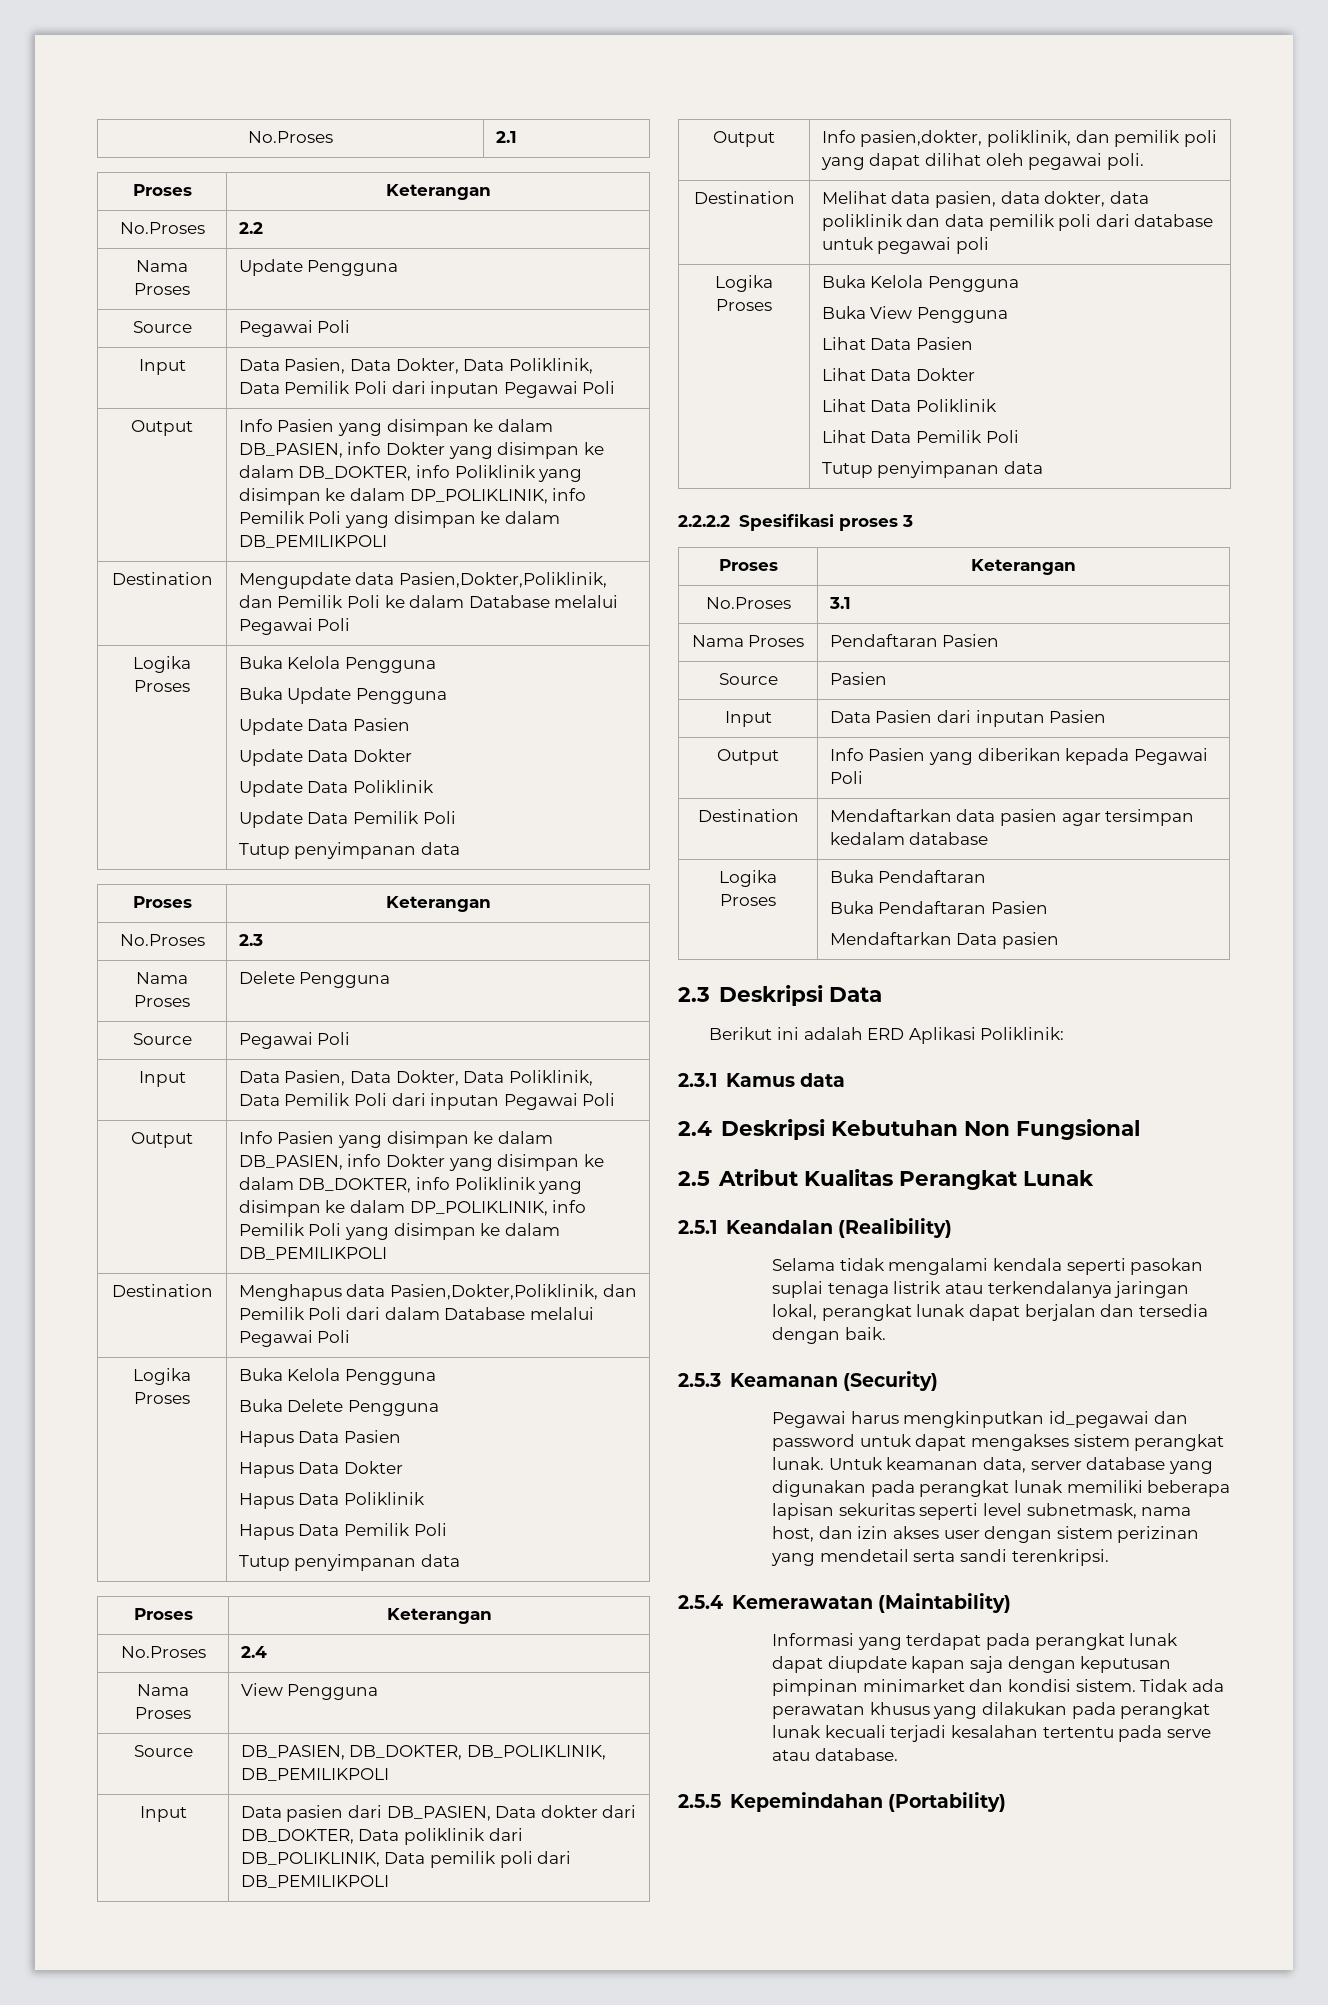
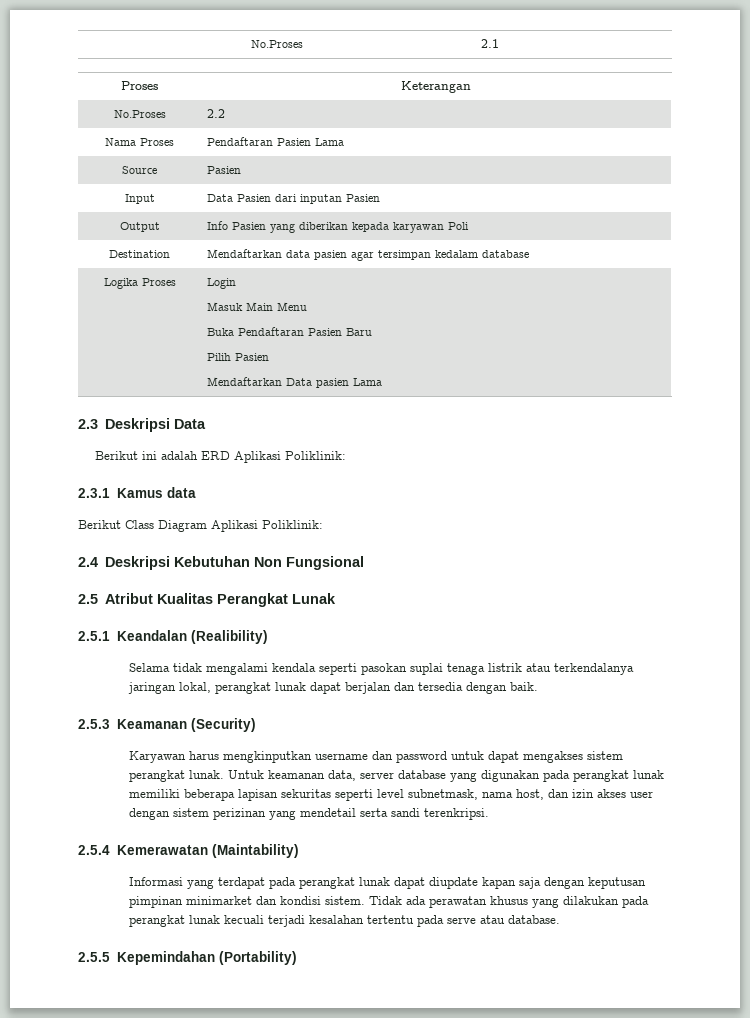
[136,260,188,272] [134,283,190,295] [238,259,399,276] [132,321,192,333] [238,320,351,337] [138,359,186,375] [238,358,593,374] [238,381,616,398] [131,420,193,436] [238,419,553,436] [238,442,604,459] [238,465,583,482] [238,488,587,505] [238,511,560,528] [238,535,387,548] [111,572,213,585] [238,572,608,589] [238,595,619,608] [238,618,351,635] [133,656,191,673] [134,680,190,692] [238,656,437,673] [238,687,448,704] [238,718,411,735] [238,749,413,766] [238,780,435,797] [238,811,456,828] [238,842,461,859] [132,896,192,908] [385,896,491,912] [119,934,205,946] [238,934,263,946] [136,972,188,984] [134,995,190,1007] [238,971,391,988] [132,1033,192,1045] [238,1032,351,1049] [138,1071,186,1087] [238,1070,593,1086] [238,1093,616,1110] [131,1132,193,1148] [238,1131,553,1148] [238,1154,604,1171] [238,1177,583,1194] [238,1200,587,1217] [238,1223,560,1240] [238,1247,387,1260] [111,1284,213,1297] [238,1284,637,1301] [238,1307,594,1320] [238,1330,351,1347] [133,1368,191,1385] [134,1392,190,1404] [238,1368,437,1385] [238,1399,440,1416] [238,1430,402,1447] [238,1461,404,1478] [238,1492,426,1509] [238,1523,447,1540] [238,1554,461,1571] [133,1608,193,1620] [386,1608,492,1624] [120,1646,206,1658] [240,1646,267,1658] [137,1684,189,1696] [135,1707,191,1719] [240,1683,379,1700] [133,1745,193,1757] [240,1745,607,1760] [240,1768,389,1781] [139,1806,187,1822] [240,1805,637,1822] [240,1828,523,1845] [240,1851,572,1868] [240,1875,389,1888] [713,131,775,147] [821,130,1217,147] [820,153,1144,170] [693,191,795,204] [821,191,1149,208] [821,214,1214,231] [821,237,990,254] [715,275,773,292] [716,299,772,311] [821,275,1020,292] [821,306,1009,323] [821,337,974,350] [821,368,976,381] [821,399,998,412] [821,430,1019,443] [821,461,1044,478] [678,514,913,531] [718,559,778,571] [971,559,1076,575] [705,597,791,609] [828,597,851,609] // Nama Proses | Update Pengguna // Source | Pegawai Poli // Input | Data Pasien, Data Dokter, Data Poliklinik, Data Pemilik Poli dari inputan Pegawai Poli // Output | Info Pasien yang disimpan ke dalam DB_PASIEN, info Dokter yang disimpan ke dalam DB_DOKTER, info Poliklinik yang disimpan ke dalam DP_POLIKLINIK, info Pemilik Poli yang disimpan ke dalam DB_PEMILIKPOLI // Destination | Mengupdate data Pasien,Dokter,Poliklinik, dan Pemilik Poli ke dalam Database melalui Pegawai Poli // Logika Proses | Buka Kelola Pengguna // Buka Update Pengguna // Update Data Pasien // Update Data Dokter // Update Data Poliklinik // Update Data Pemilik Poli // Tutup penyimpanan data // Proses | Keterangan // No.Proses | 2.3 // Nama Proses | Delete Pengguna // Source | Pegawai Poli // Input | Data Pasien, Data Dokter, Data Poliklinik, Data Pemilik Poli dari inputan Pegawai Poli // Output | Info Pasien yang disimpan ke dalam DB_PASIEN, info Dokter yang disimpan ke dalam DB_DOKTER, info Poliklinik yang disimpan ke dalam DP_POLIKLINIK, info Pemilik Poli yang disimpan ke dalam DB_PEMILIKPOLI // Destination | Menghapus data Pasien,Dokter,Poliklinik, dan Pemilik Poli dari dalam Database melalui Pegawai Poli // Logika Proses | Buka Kelola Pengguna // Buka Delete Pengguna // Hapus Data Pasien // Hapus Data Dokter // Hapus Data Poliklinik // Hapus Data Pemilik Poli // Tutup penyimpanan data // Proses | Keterangan // No.Proses | 2.4 // Nama Proses | View Pengguna // Source | DB_PASIEN, DB_DOKTER, DB_POLIKLINIK, DB_PEMILIKPOLI // Input | Data pasien dari DB_PASIEN, Data dokter dari DB_DOKTER, Data poliklinik dari DB_POLIKLINIK, Data pemilik poli dari DB_PEMILIKPOLI // Output | Info pasien,dokter, poliklinik, dan pemilik poli yang dapat dilihat oleh pegawai poli. // Destination | Melihat data pasien, data dokter, data poliklinik dan data pemilik poli dari database untuk pegawai poli // Logika Proses | Buka Kelola Pengguna // Buka View Pengguna // Lihat Data Pasien // Lihat Data Dokter // Lihat Data Poliklinik // Lihat Data Pemilik Poli // Tutup penyimpanan data // 2.2.2.2 Spesifikasi proses 3 // Proses | Keterangan // No.Proses | 3.1 -> (226, 113) none
(1000, 640) none -> [315,138,345,146] Lama
[1133,748,1208,765] Pegawai -> [393,222,445,233] karyawan
[829,870,987,883] Buka Pendaftaran -> [207,278,237,289] [207,302,308,311] Login // Masuk Main Menu
(1049, 907) none -> [346,328,373,336] [207,353,270,361] Baru // Pilih Pasien
(1060, 940) none -> [353,378,383,386] Lama
(845, 1080) none -> [78,520,323,532] // Berikut Class Diagram Aplikasi Poliklinik:
[772,1411,847,1428] Pegawai -> [128,751,186,763] Karyawan
[1048,1411,1149,1428] id_pegawai -> [314,753,368,760] username

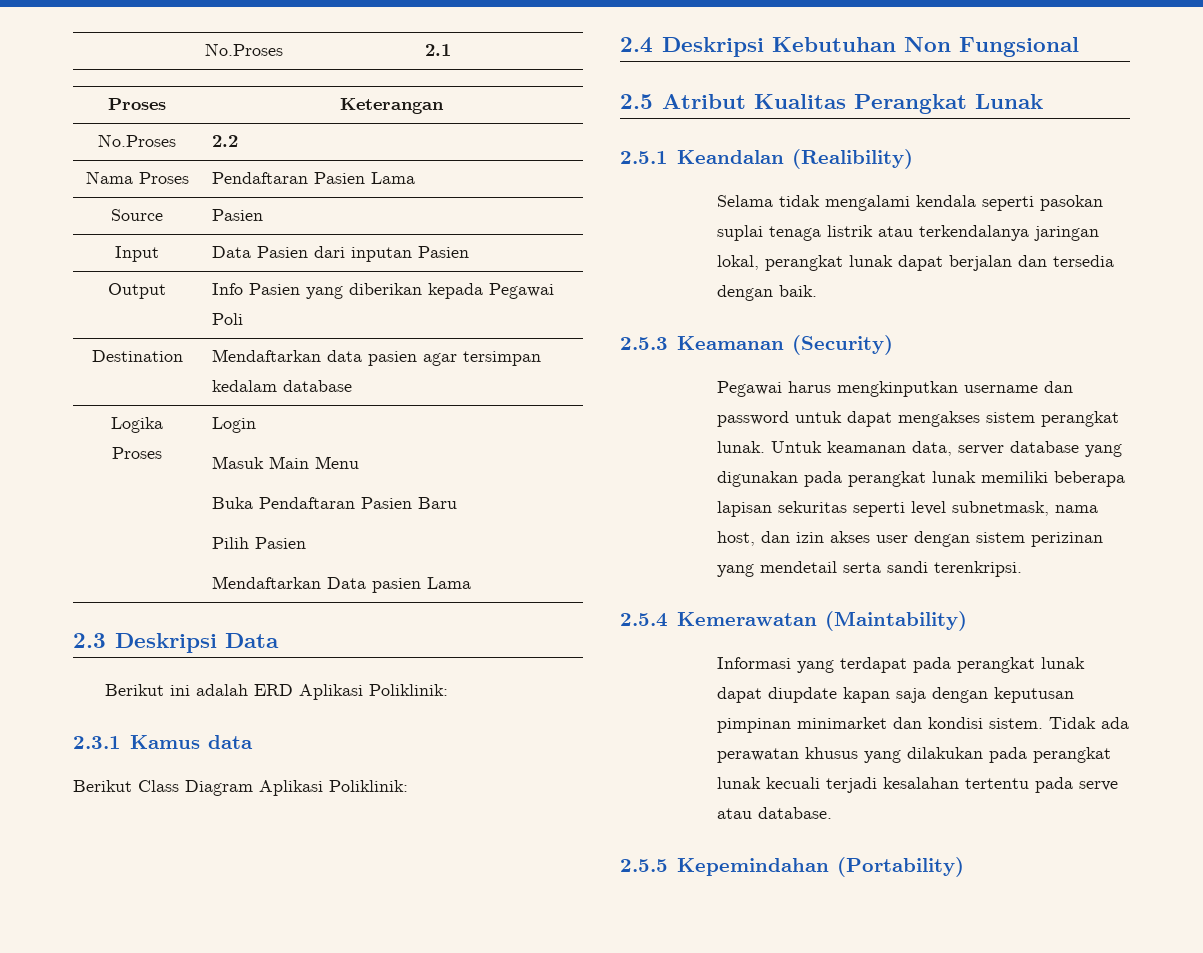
[393,222,445,233] karyawan -> [488,283,554,299] Pegawai
[128,751,186,763] Karyawan -> [717,381,783,397] Pegawai

